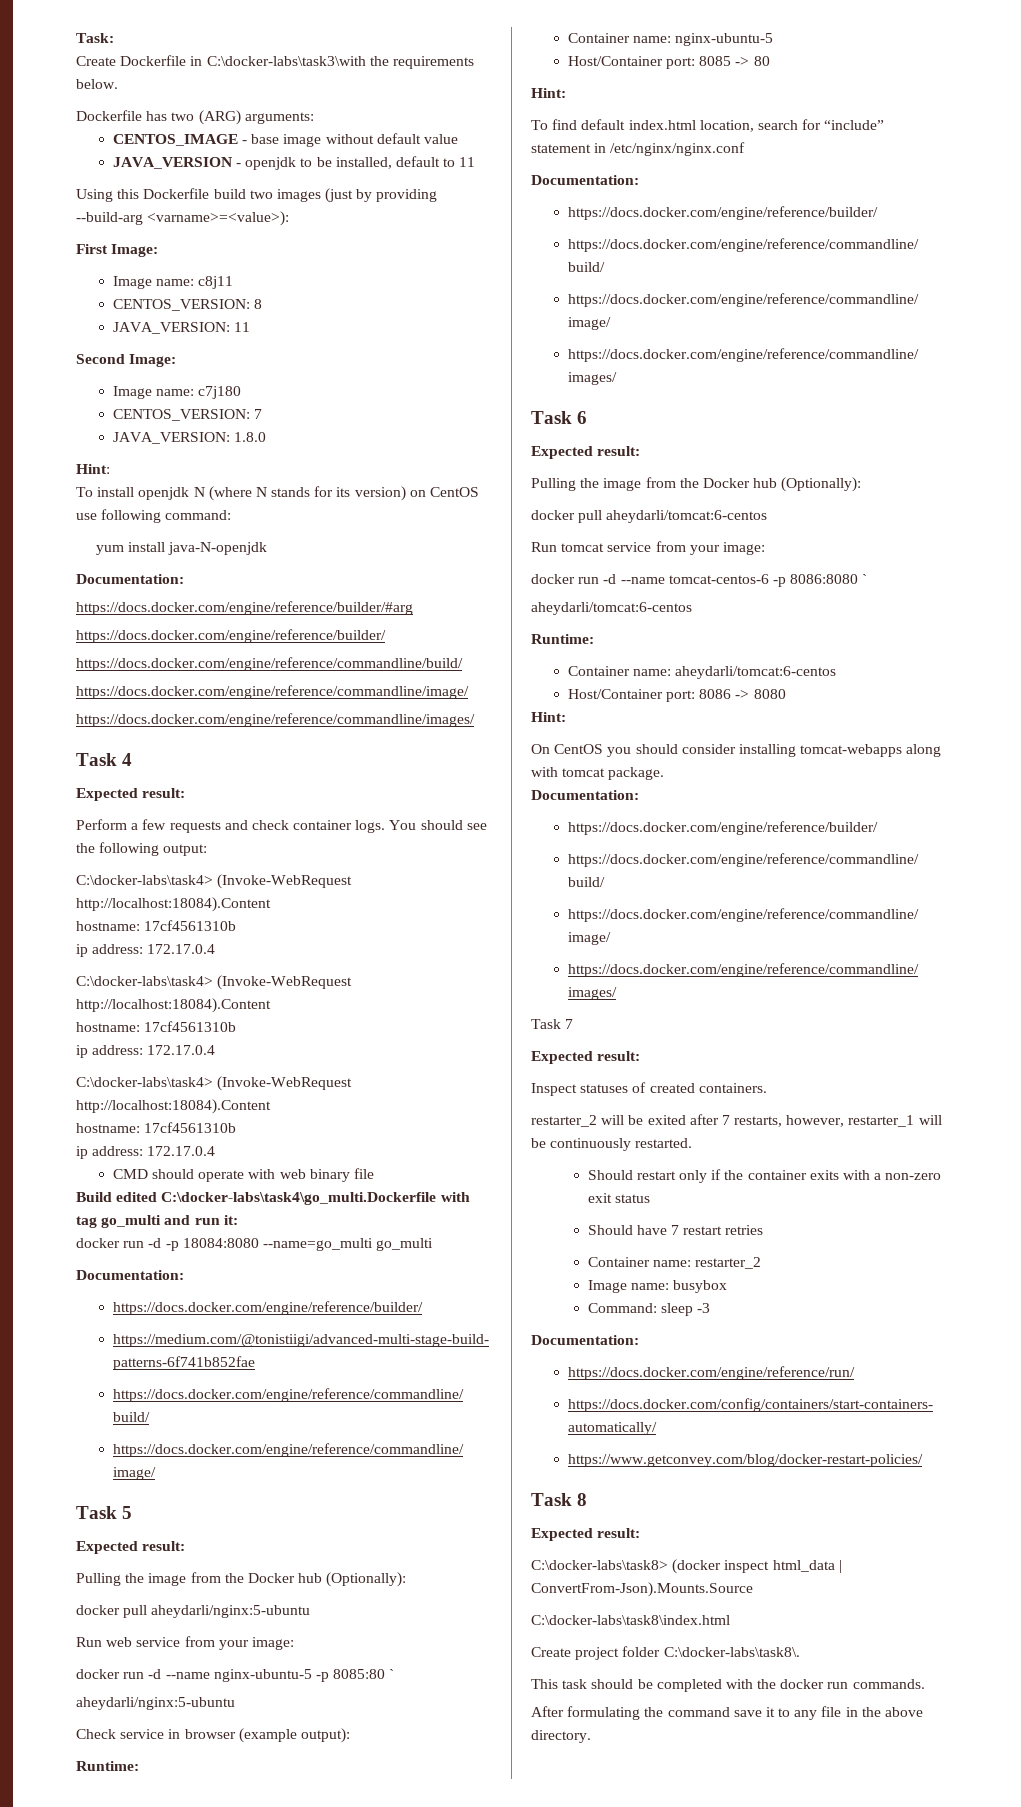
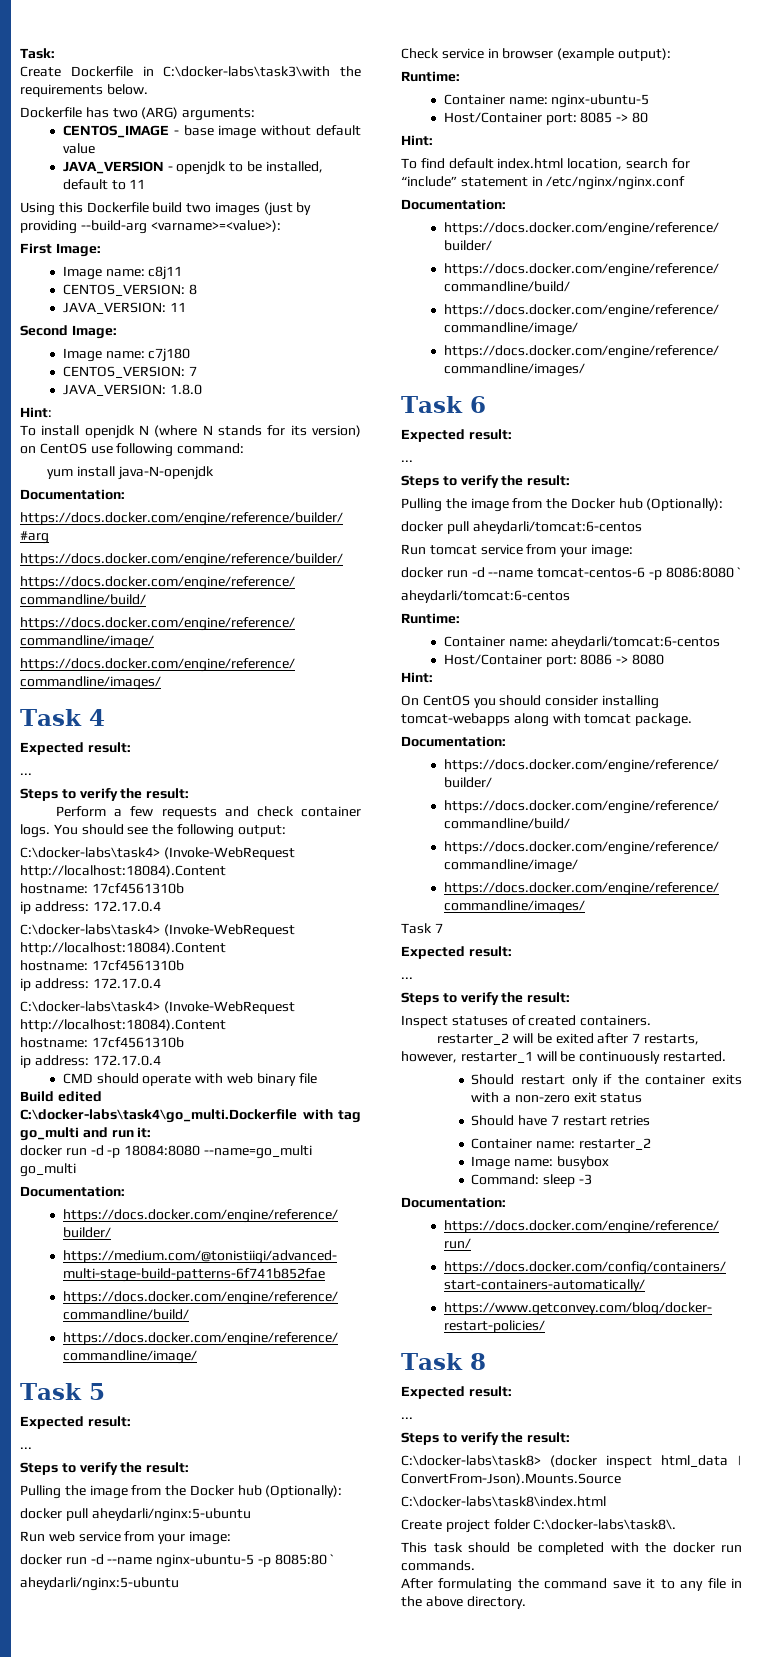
(186, 793) none -> [20,773,32,775] [20,788,190,801] // ... // Steps to verify the result:
(186, 1546) none -> [20,1447,32,1449] [20,1462,190,1475] // ... // Steps to verify the result:
(641, 451) none -> [401,460,413,462] [401,475,571,488] // ... // Steps to verify the result:
(641, 1056) none -> [401,977,413,979] [401,992,571,1005] // ... // Steps to verify the result:
(641, 1533) none -> [401,1417,413,1419] [401,1432,571,1445] // ... // Steps to verify the result:

